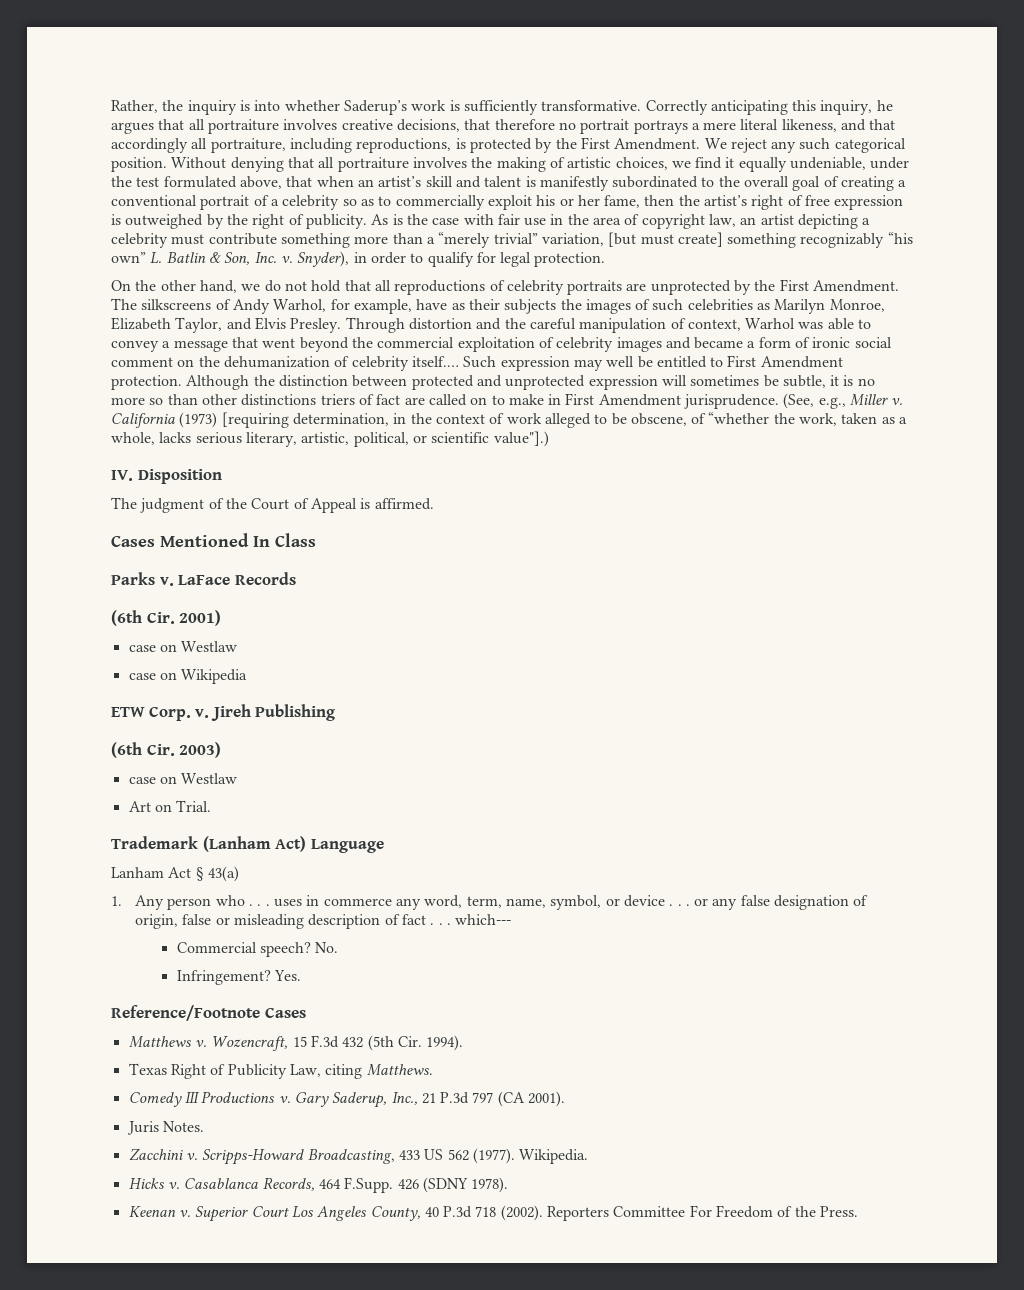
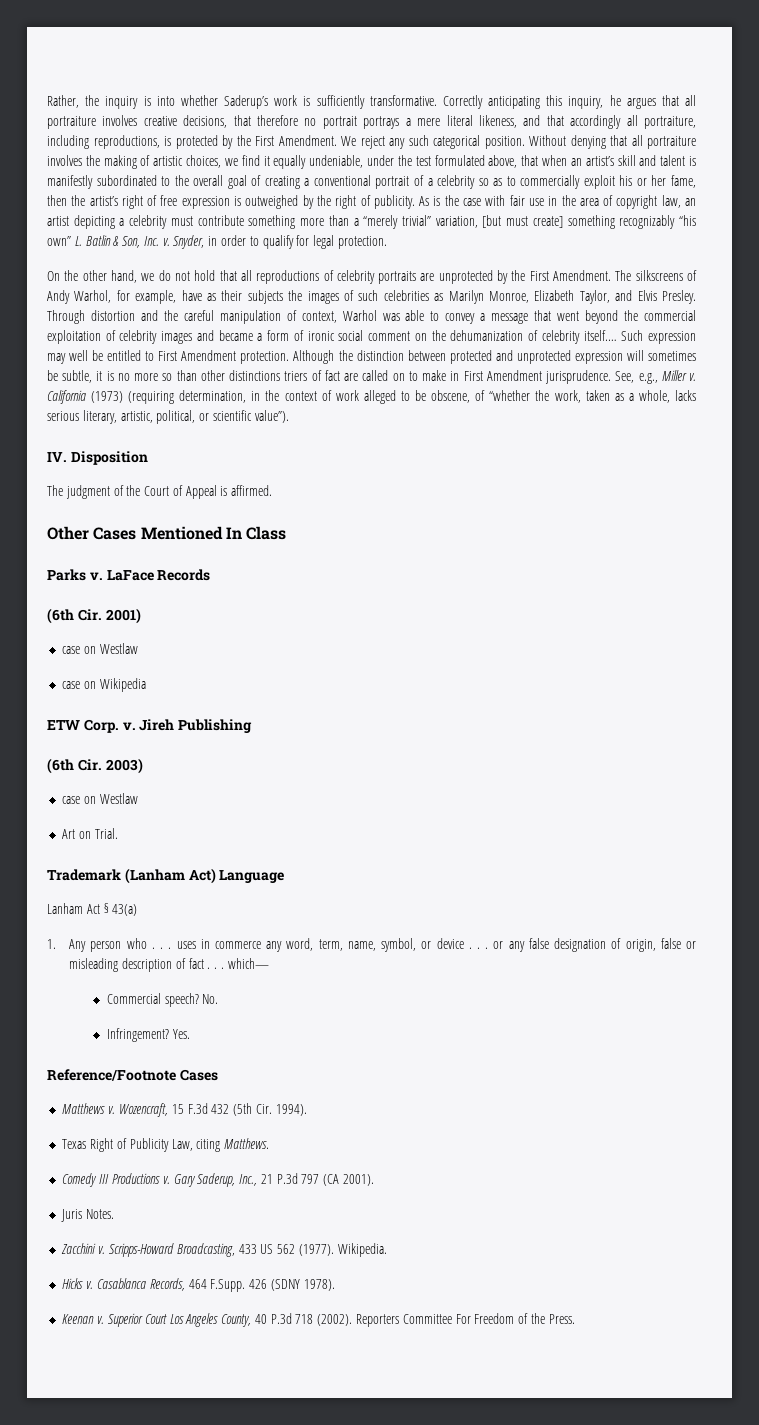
[297,251,350,267] Snyder), -> [173,235,205,249] Snyder,
[783,393,815,409] (See, -> [615,371,635,383] See,
[221,412,289,428] [requiring -> [128,391,175,404] (requiring
[493,431,549,447] value"].) -> [254,410,289,423] value”).
(434, 504) none -> [47,526,89,540] Other
[455,914,512,925] which--- -> [227,958,269,969] which—

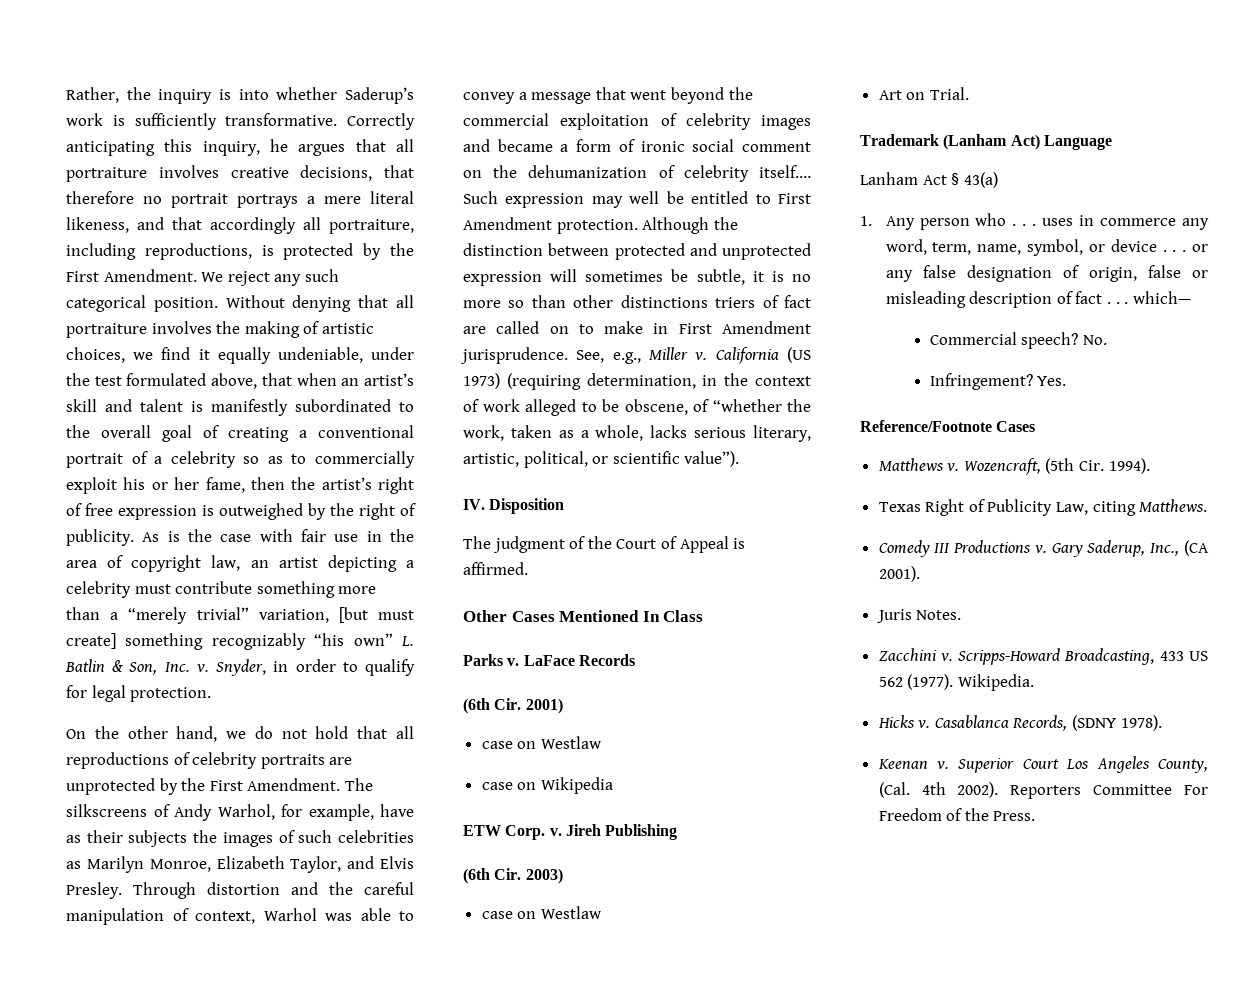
[91,391,124,403] (1973) -> [787,347,811,363] [463,373,500,389] (US 1973)
[171,1103,230,1114] 15 F.3d 432 -> (1041, 466) none
[260,1173,320,1184] 21 P.3d 797 -> (1180, 549) none
[188,1279,268,1292] 464 F.Supp. 426 -> (1068, 723) none
[254,1313,353,1326] 40 P.3d 718 (2002). -> [878,782,999,798] (Cal. 4th 2002).

